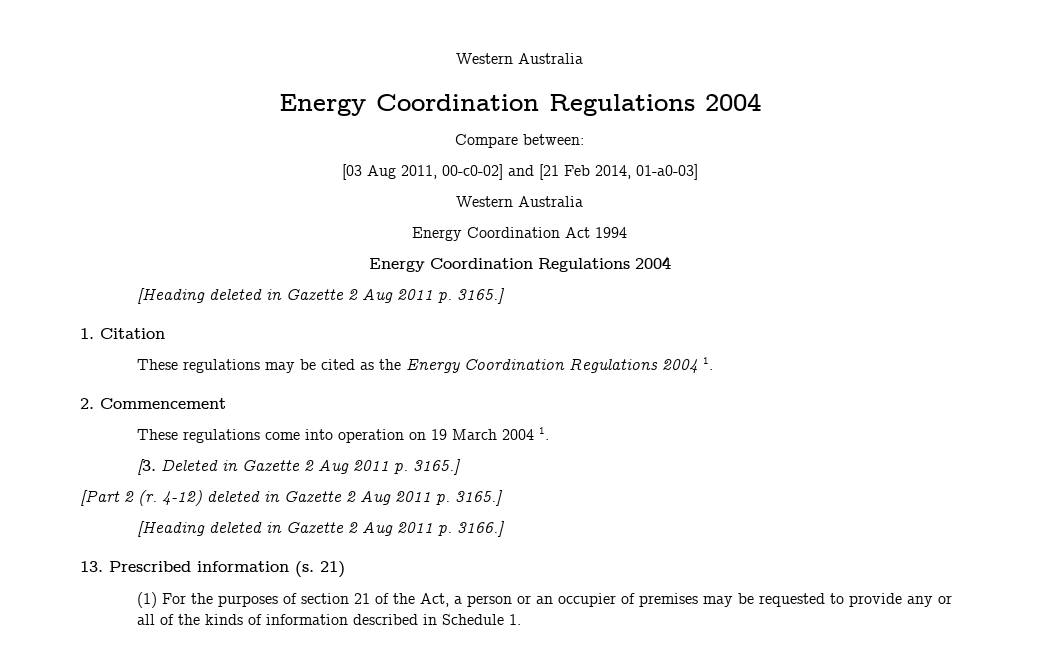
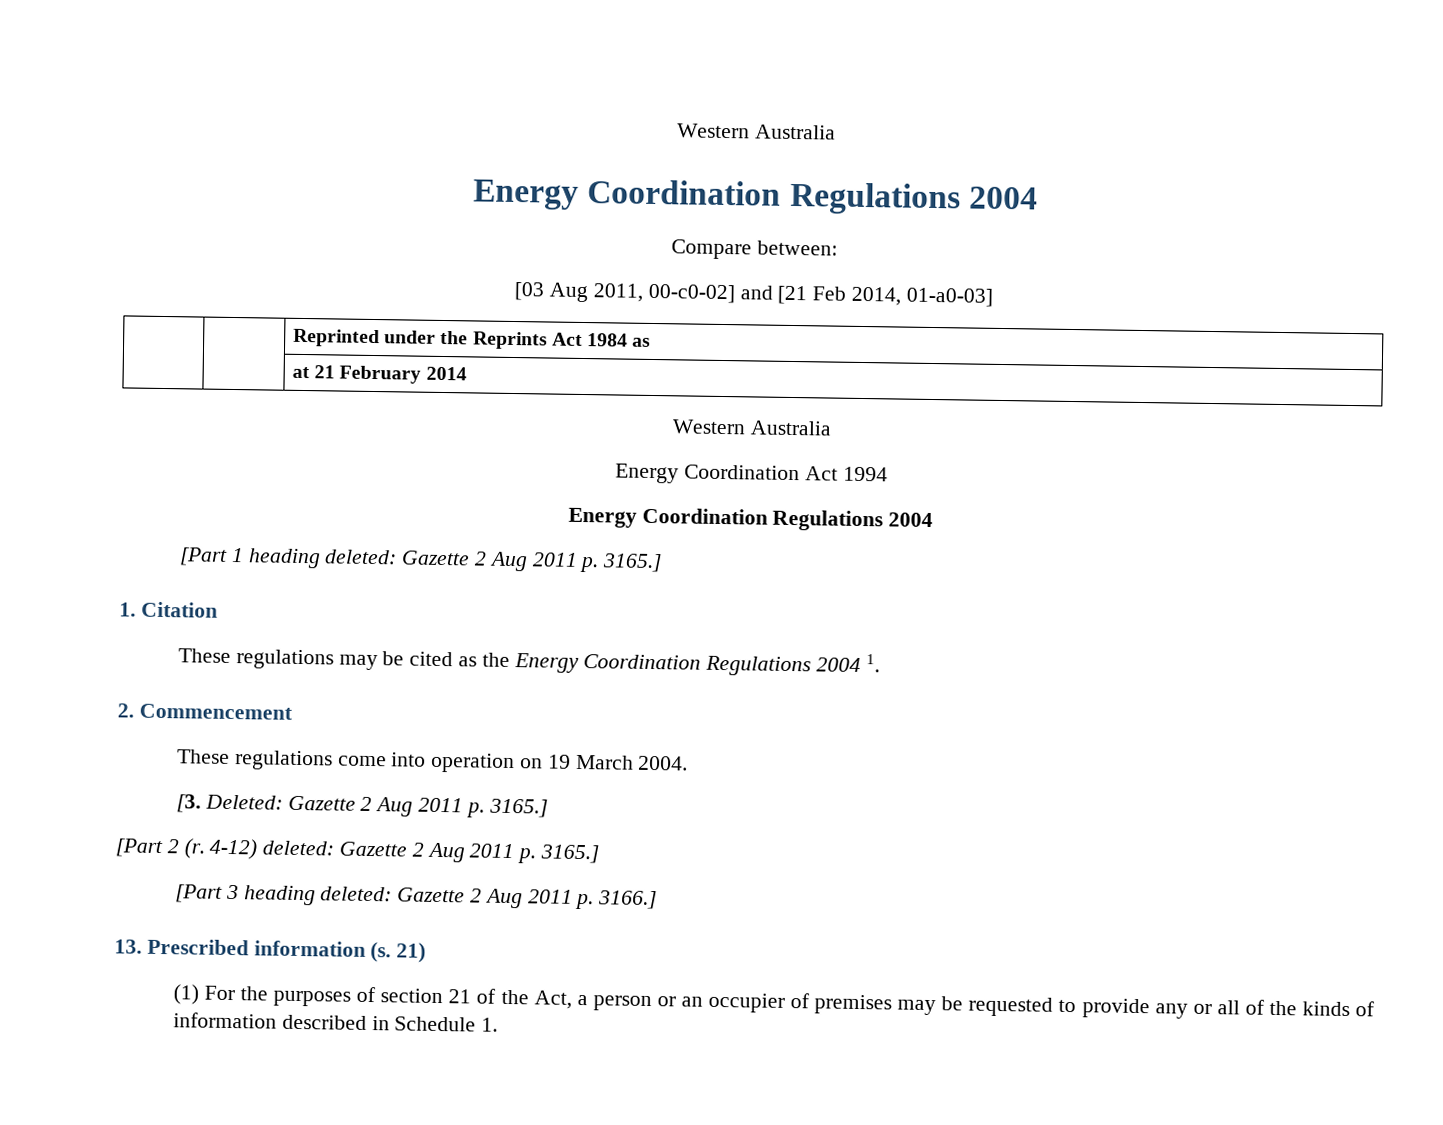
(698, 172) none -> [292,328,652,350] [291,365,467,384] // | | Reprinted under the Reprints Act 1984 as // | | at 21 February 2014
[137,288,283,304] [Heading deleted in -> [178,547,398,569] [Part 1 heading deleted:
[502,427,550,440] 2004 1. -> [638,755,689,771] 2004.
[161,459,239,471] Deleted in -> [204,794,283,810] Deleted:
[207,490,503,506] [137,521,283,537] deleted in Gazette 2 Aug 2011 p. 3165.] // [Heading deleted in -> [262,840,600,864] [174,884,393,906] deleted: Gazette 2 Aug 2011 p. 3165.] // [Part 3 heading deleted:

